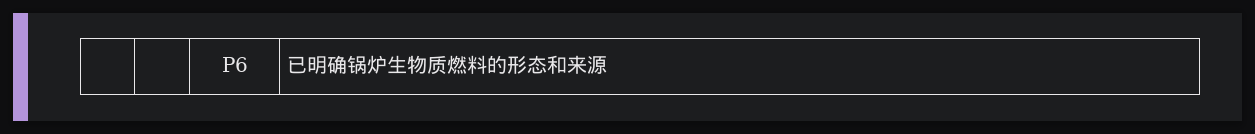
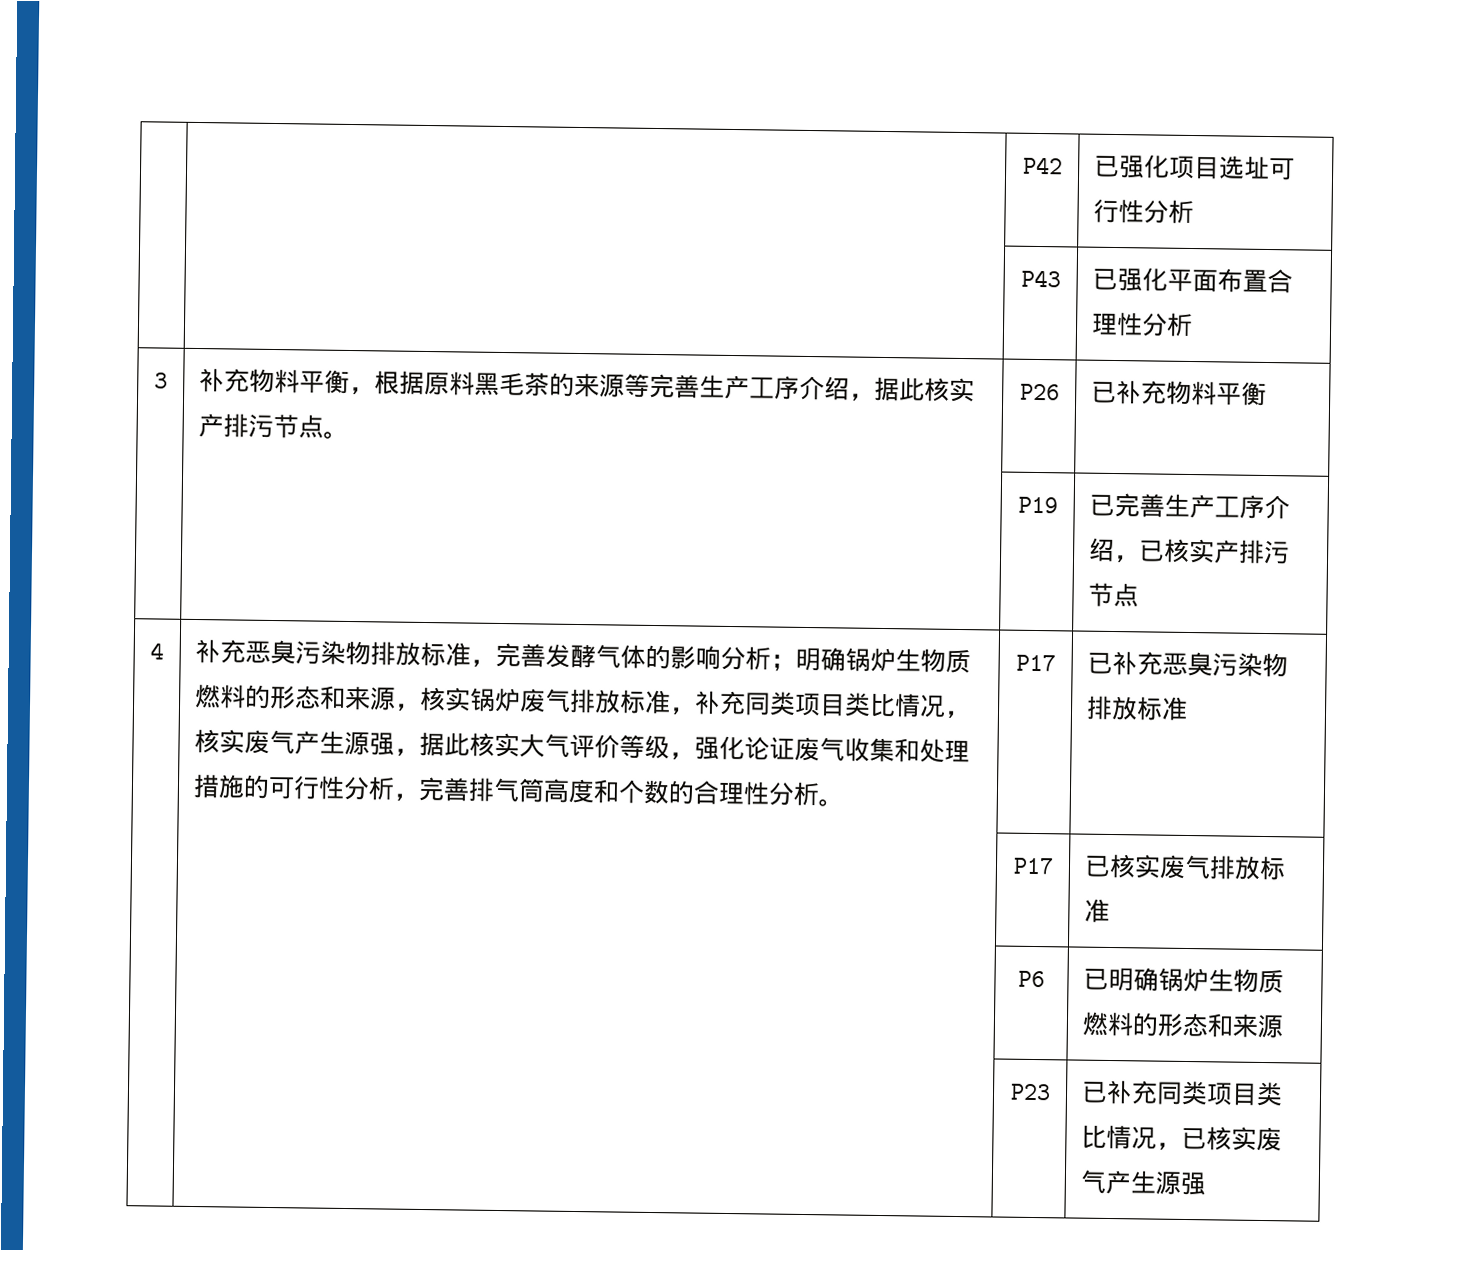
(221, 64) | -> [1022,156,1063,175] [1094,154,1296,181] [1093,198,1195,225] [1020,269,1061,288] [1092,267,1294,294] [1091,312,1194,338] [154,372,168,389] [199,368,976,403] [198,413,350,439] [1019,383,1060,401] [1091,380,1268,407] [1017,496,1058,514] [1089,493,1291,520] [1088,537,1291,565] [1088,582,1140,608] [150,642,164,660] [195,639,972,674] [194,683,972,720] [194,728,971,763] [193,773,845,807] [1015,654,1056,672] [1087,651,1289,678] [1086,695,1189,721] [1012,857,1054,875] [1084,853,1287,881] [1084,898,1111,923] | | P42 | 已强化项目选址可行性分析 // | | P43 | 已强化平面布置合理性分析 // 3 | 补充物料平衡，根据原料黑毛茶的来源等完善生产工序介绍，据此核实产排污节点。 | P26 | 已补充物料平衡 // | | P19 | 已完善生产工序介绍，已核实产排污节点 // 4 | 补充恶臭污染物排放标准，完善发酵气体的影响分析；明确锅炉生物质燃料的形态和来源，核实锅炉废气排放标准，补充同类项目类比情况，核实废气产生源强，据此核实大气评价等级，强化论证废气收集和处理措施的可行性分析，完善排气筒高度和个数的合理性分析。 | P17 | 已补充恶臭污染物排放标准 // | | P17 | 已核实废气排放标准 // |
(608, 65) none -> [1009,1083,1051,1101] [1081,1079,1284,1107] [1081,1124,1283,1152] [1080,1169,1208,1196] // | | P23 | 已补充同类项目类比情况，已核实废气产生源强

